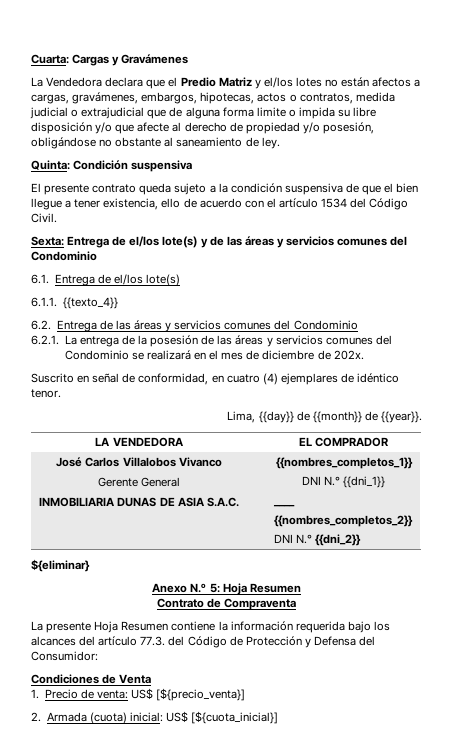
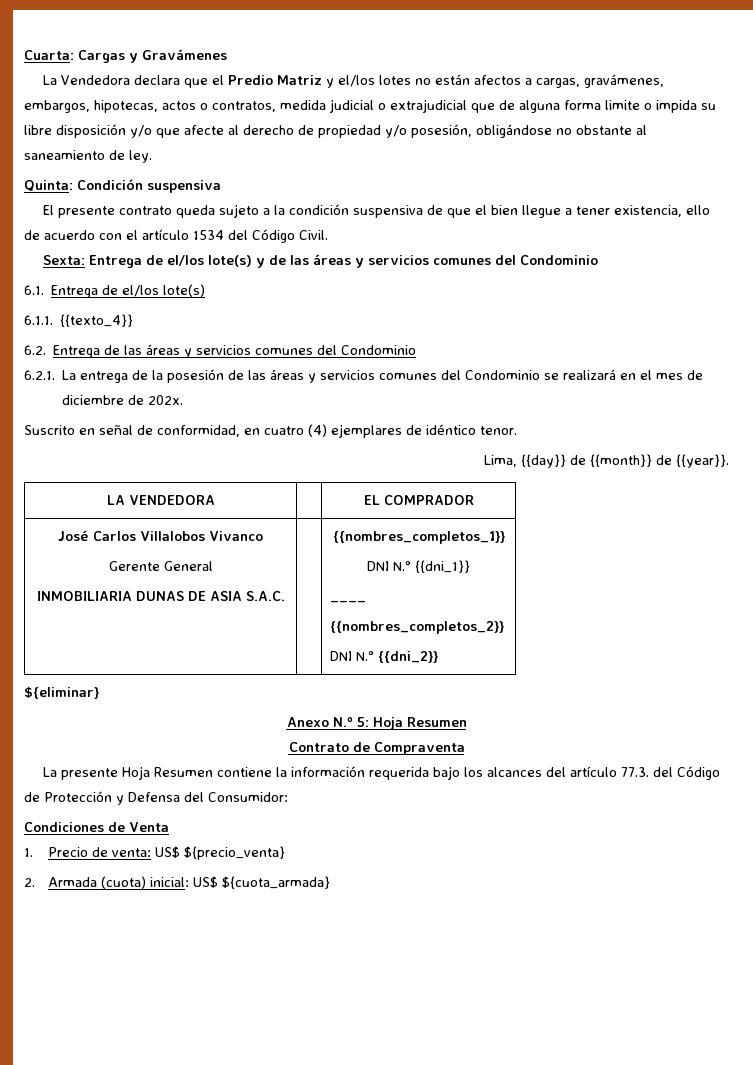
[156,688,246,701] [${precio_venta}] -> [183,846,285,860] ${precio_venta}
[191,711,279,724] [${cuota_inicial}] -> [221,876,330,889] ${cuota_armada}

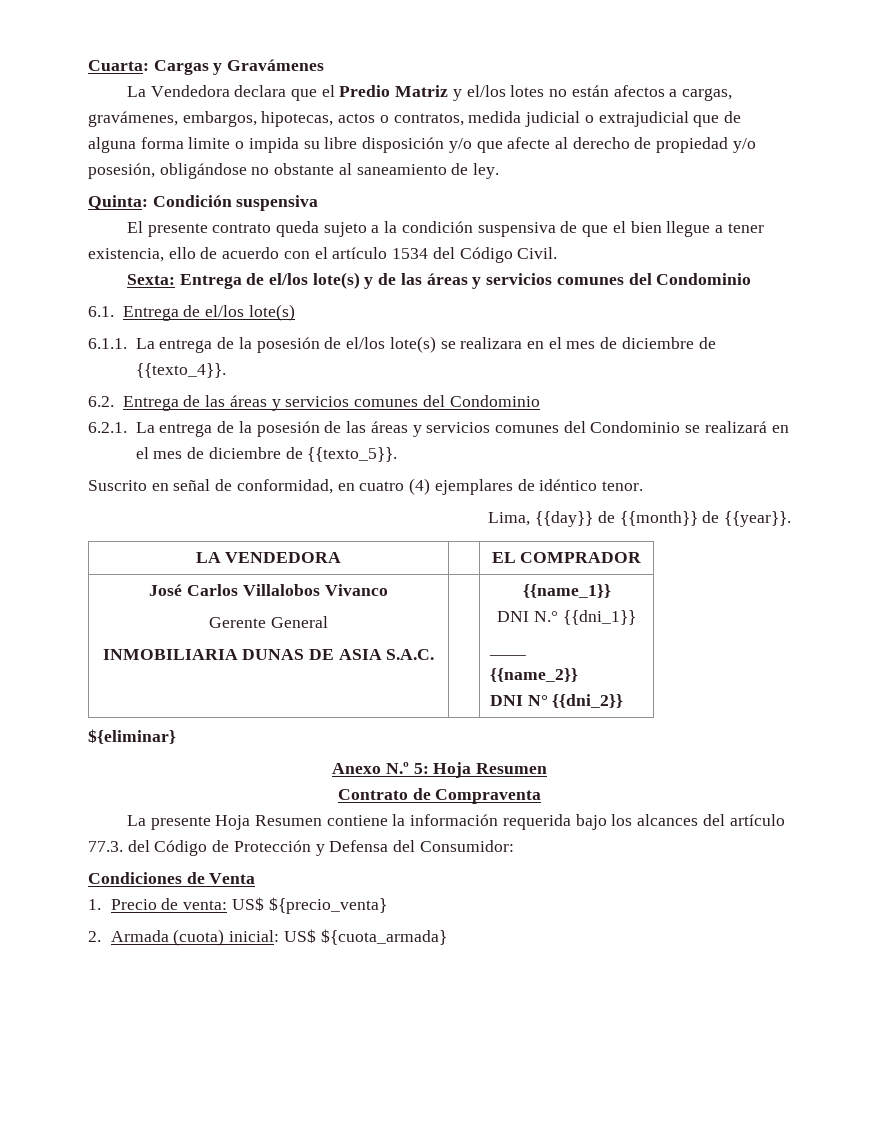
[60,314,134,327] {{texto_4}} -> [135,336,716,353] [135,363,226,378] La entrega de la posesión de el/los lote(s) se realizara en el mes de diciembre de {{texto_4}}.
[148,395,184,405] 202x. -> [307,447,398,462] {{texto_5}}.
[332,531,505,544] {{nombres_completos_1}} -> [522,584,611,598] {{name_1}}
[330,621,505,634] [330,651,375,661] {{nombres_completos_2}} // DNI N.° -> [489,668,578,682] [489,695,548,706] {{name_2}} // DNI N°

